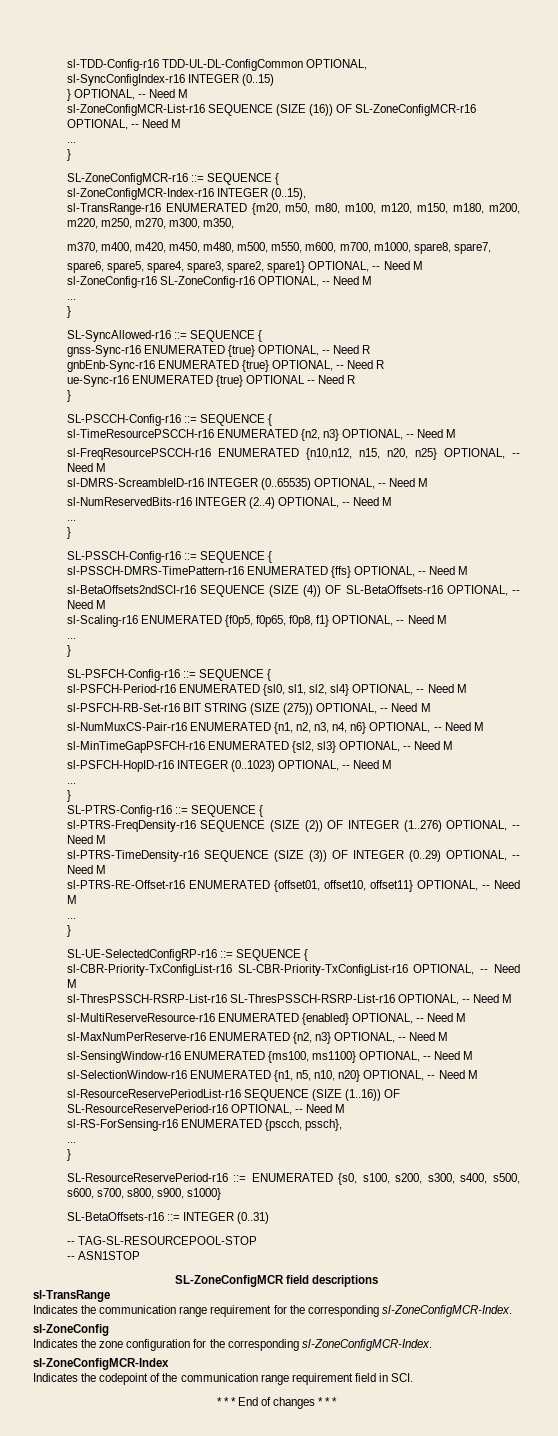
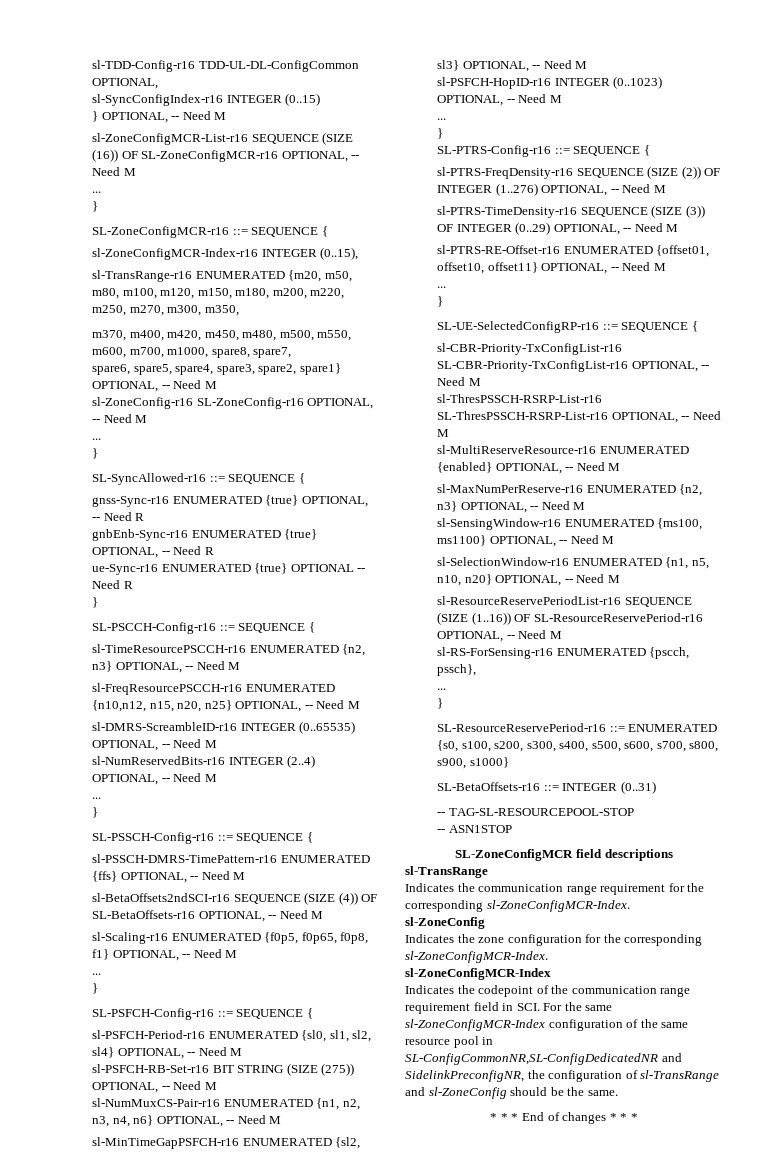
(414, 1377) none -> [543,1002,613,1011] [405,1019,689,1031] [405,1036,494,1048] [405,1053,682,1065] [405,1070,720,1082] [405,1087,618,1099] For the same sl-ZoneConfigMCR-Index configuration of the same resource pool in SL-ConfigCommonNR,SL-ConfigDedicatedNR and SidelinkPreconfigNR, the configuration of sl-TransRange and sl-ZoneConfig should be the same.

